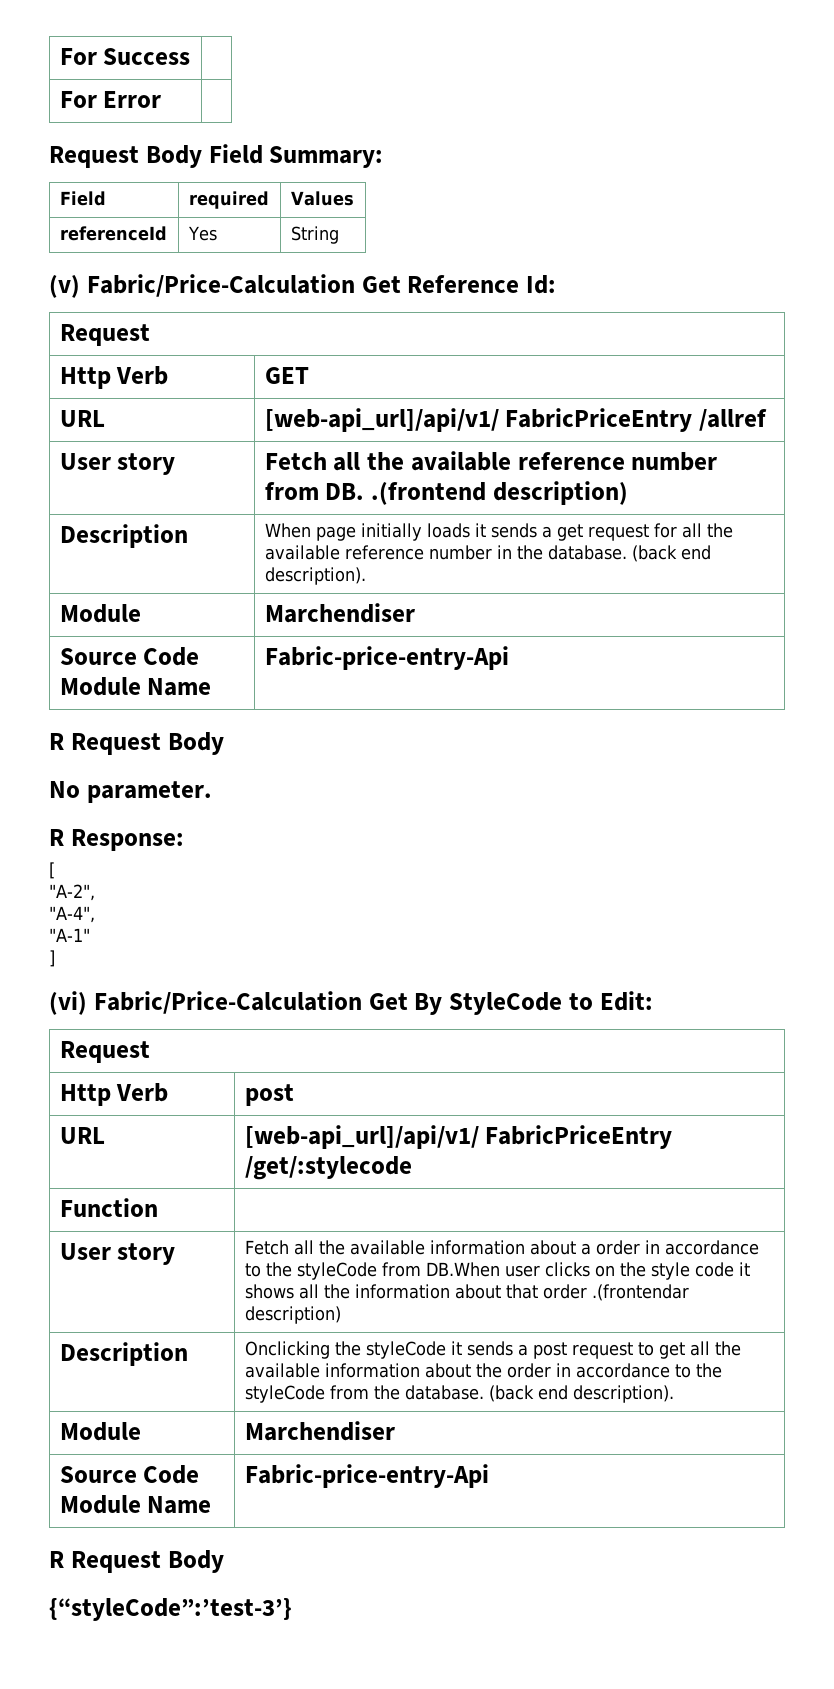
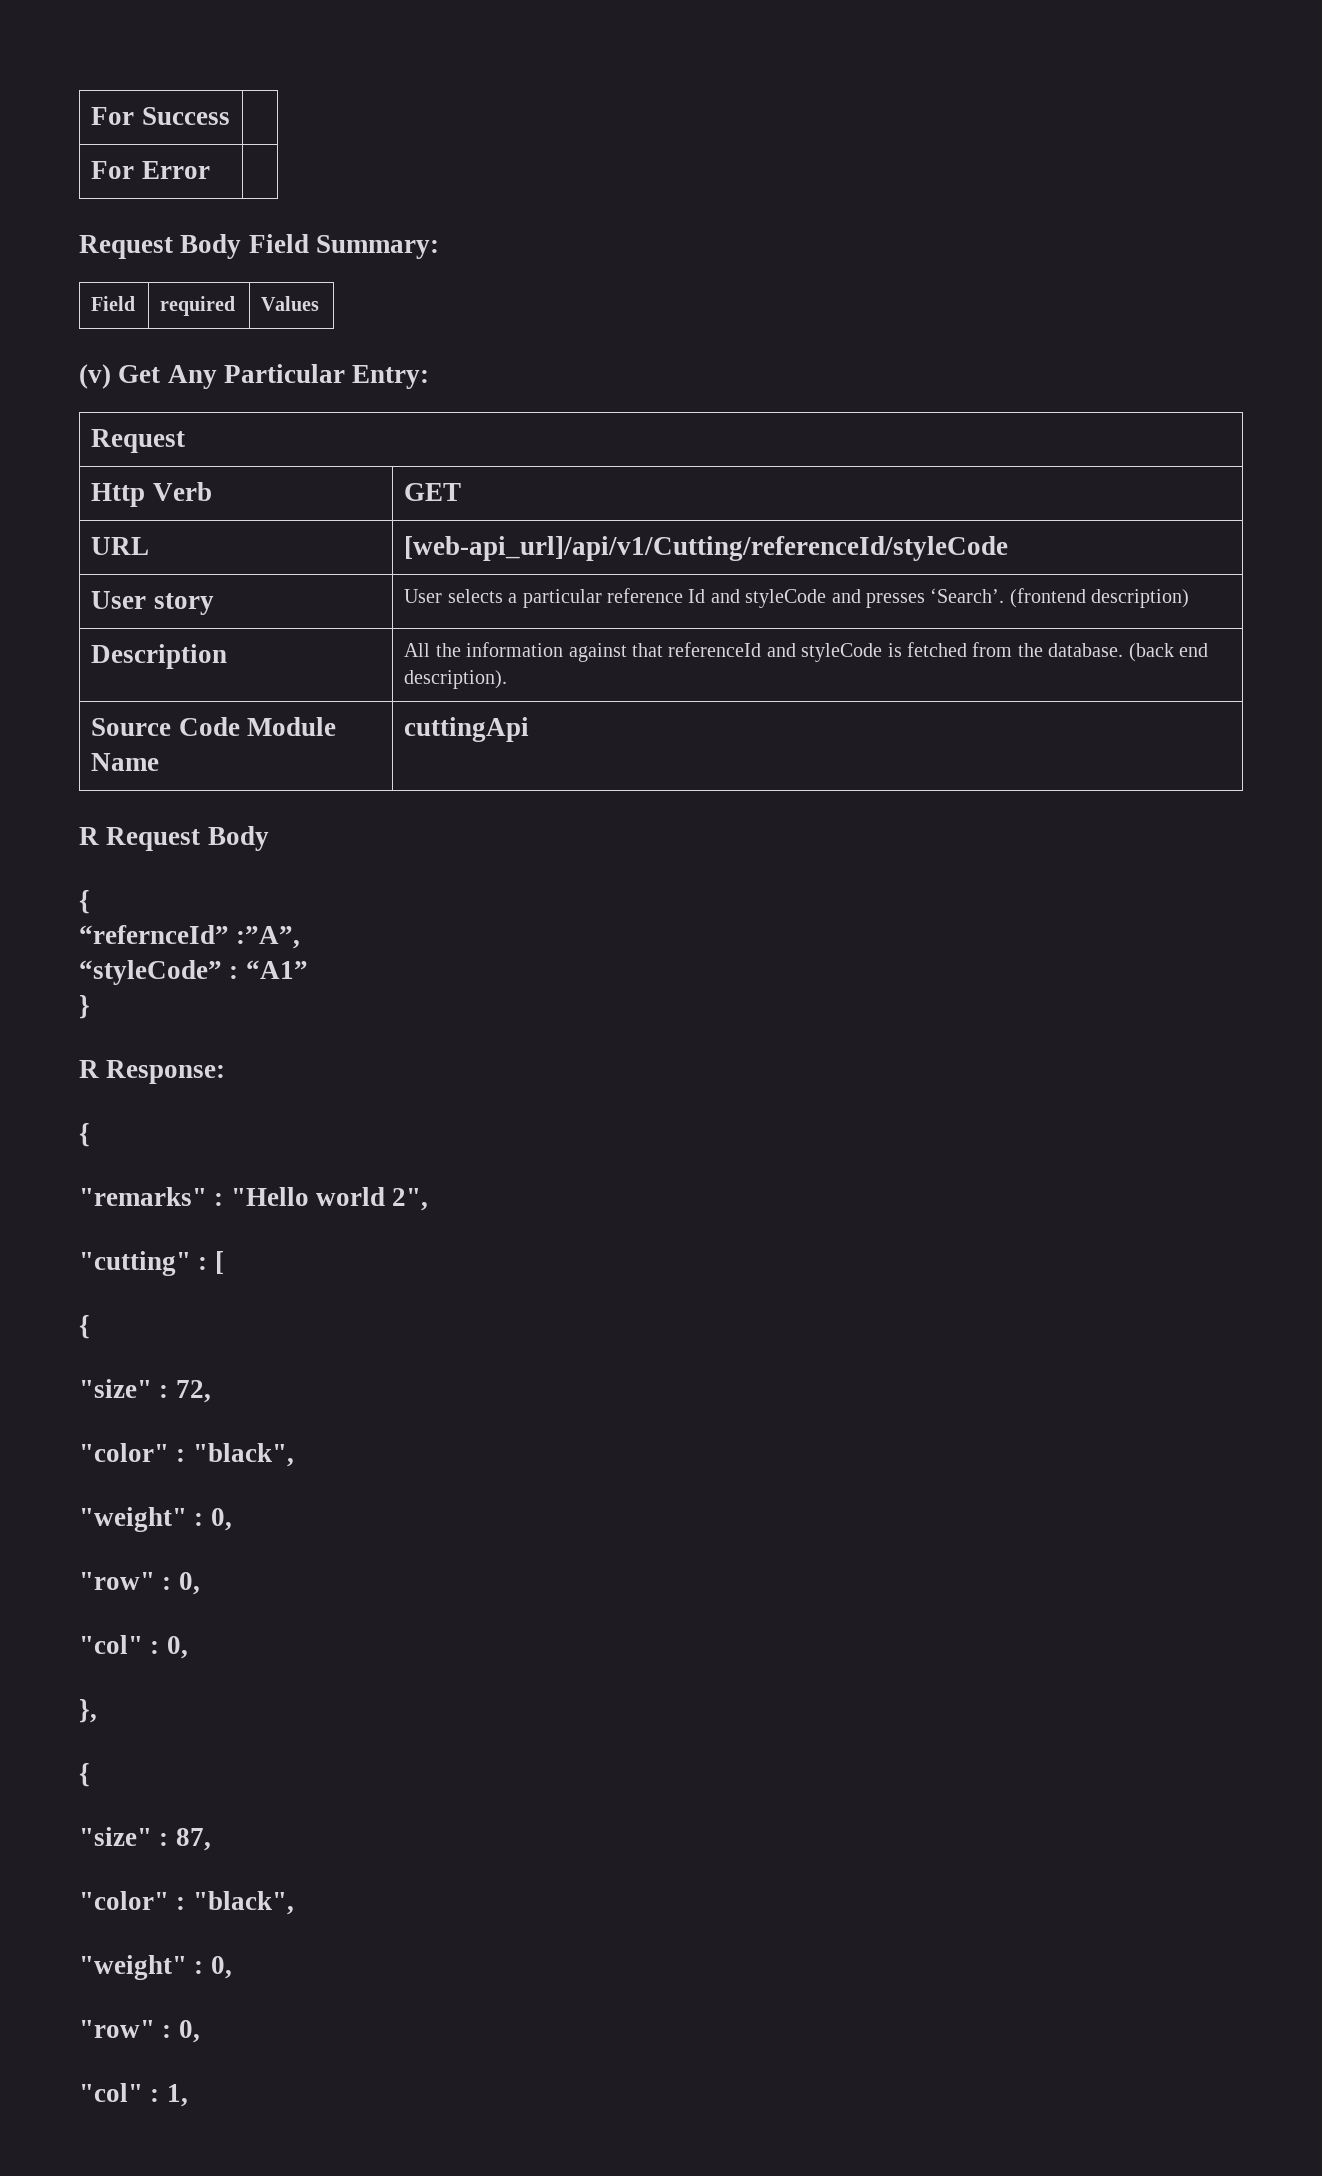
[59,226,167,241] [187,226,217,241] [290,226,339,244] [49,274,556,298] // referenceId | Yes | String // (v) Fabric/Price-Calculation Get Reference Id: -> [79,364,430,389] // (v) Get Any Particular Entry:
[264,408,768,432] [59,453,176,475] [264,451,718,471] [264,481,628,505] [59,524,188,548] [264,523,733,541] [264,545,711,562] [264,567,366,585] [59,604,141,623] [264,603,415,623] [59,647,200,666] [59,677,212,696] [264,646,509,670] [49,732,224,755] [49,781,212,803] [49,829,184,851] [49,862,55,879] [49,884,95,901] [49,906,95,923] [49,928,90,942] [49,950,55,967] [49,991,653,1015] [59,1041,150,1063] [59,1083,169,1106] [244,1084,294,1106] [59,1127,105,1144] [244,1125,673,1149] [244,1156,412,1180] [59,1198,158,1217] [59,1243,176,1265] [244,1240,759,1255] [244,1262,750,1280] [244,1284,689,1301] [244,1306,341,1324] [59,1342,188,1366] [244,1341,741,1359] [244,1363,722,1378] [244,1385,325,1403] [web-api_url]/api/v1/ FabricPriceEntry /allref // User story | Fetch all the available reference number from DB. .(frontend description) // Description | When page initially loads it sends a get request for all the available reference number in the database. (back end description). // Module | Marchendiser // Source Code Module Name | Fabric-price-entry-Api // R Request Body // No parameter. // R Response: // [ // "A-2", // "A-4", // "A-1" // ] // (vi) Fabric/Price-Calculation Get By StyleCode to Edit: // Request // Http Verb | post // URL | [web-api_url]/api/v1/ FabricPriceEntry /get/:stylecode // Function | // User story | Fetch all the available information about a order in accordance to the styleCode from DB.When user clicks on the style code it shows all the information about that order .(frontendar description) // Description | Onclicking the styleCode it sends a post request to get all the available information about the order in accordance to the styleCode -> [404,536,1009,561] [91,591,214,615] [404,588,1190,608] [91,644,228,669] [404,642,968,662] [web-api_url]/api/v1/Cutting/referenceId/styleCode // User story | User selects a particular reference Id and styleCode and presses ‘Search’. (frontend description) // Description | All the information against that referenceId and styleCode is fetched
[59,1422,141,1441] [244,1421,395,1441] [59,1465,200,1484] [59,1495,212,1514] [244,1464,489,1488] [49,1550,224,1573] [49,1598,292,1621] // Module | Marchendiser // Source Code Module Name | Fabric-price-entry-Api // R Request Body // {“styleCode”:’test-3’} -> [91,717,337,736] [91,753,160,771] [404,717,530,742] [79,826,269,851] [79,890,90,914] [79,925,301,949] [79,960,308,985] [79,995,90,1019] [79,1060,226,1084] [79,1123,90,1147] [79,1187,429,1211] [79,1251,224,1276] [79,1315,90,1339] [79,1379,211,1403] [79,1443,294,1467] [79,1507,232,1532] [79,1572,200,1595] [79,1635,188,1659] [79,1699,97,1723] [79,1763,90,1787] [79,1827,211,1851] [79,1891,294,1915] [79,1955,232,1980] [79,2020,200,2043] [79,2083,188,2107] // Source Code Module Name | cuttingApi // R Request Body // { // “refernceId” :”A”, // “styleCode” : “A1” // } // R Response: // { // "remarks" : "Hello world 2", // "cutting" : [ // { // "size" : 72, // "color" : "black", // "weight" : 0, // "row" : 0, // "col" : 0, // }, // { // "size" : 87, // "color" : "black", // "weight" : 0, // "row" : 0, // "col" : 1,

